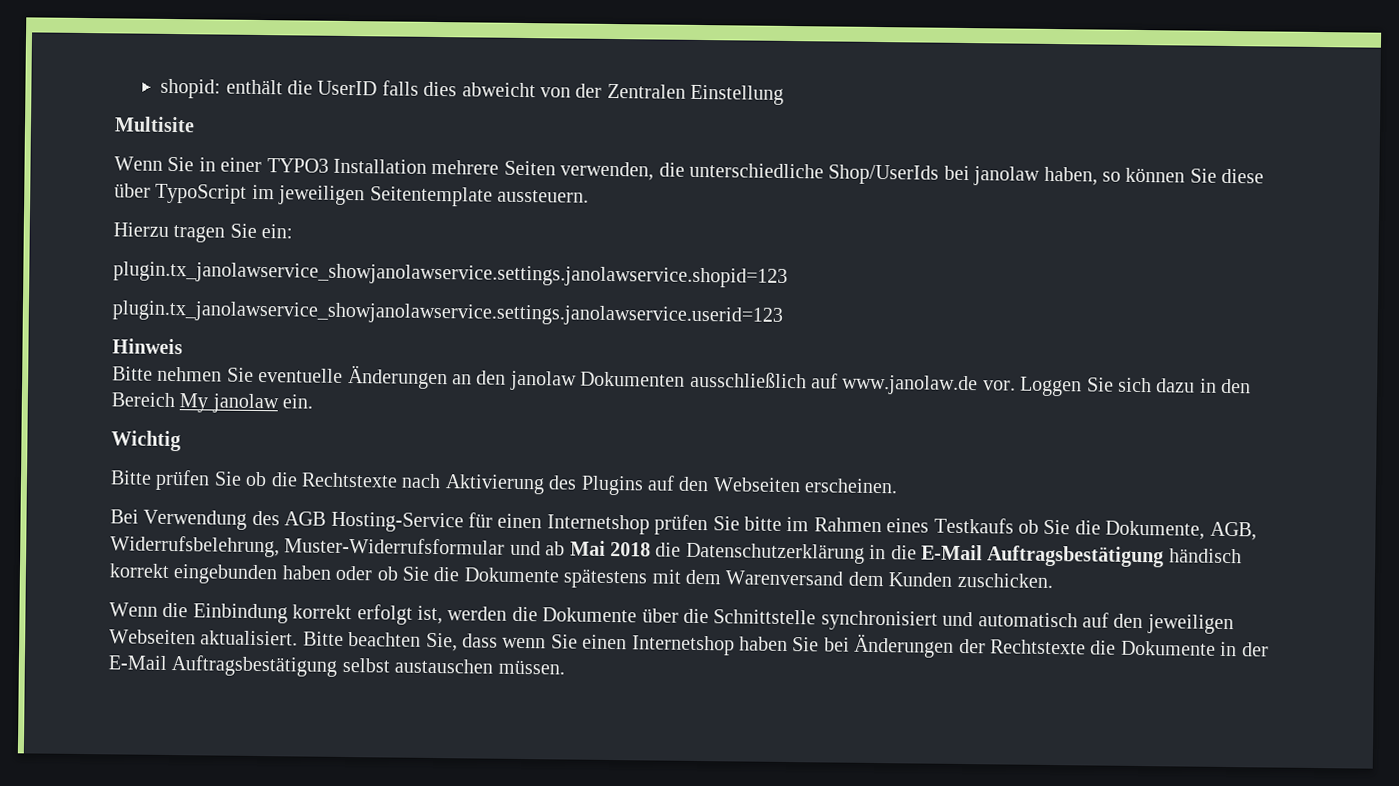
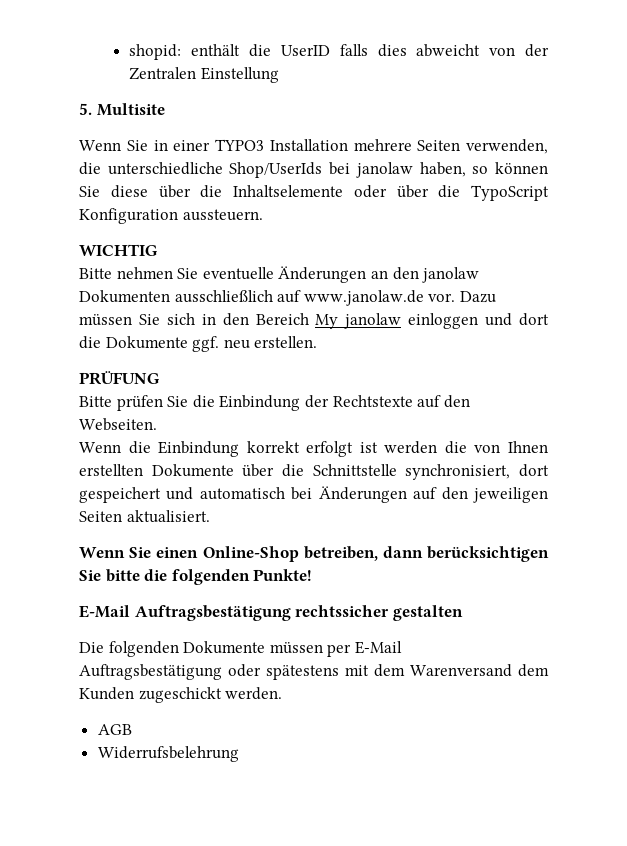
(785, 94) none -> [79,103,92,115] 5.
[155,183,589,207] [113,222,294,243] [113,261,788,288] [112,300,783,327] [112,338,183,355] TypoScript im jeweiligen Seitentemplate aussteuern. // Hierzu tragen Sie ein: // plugin.tx_janolawservice_showjanolawservice.settings.janolawservice.shopid=123 // plugin.tx_janolawservice_showjanolawservice.settings.janolawservice.userid=123 // Hinweis -> [200,185,549,201] [79,208,263,224] [79,244,157,256] die Inhaltselemente oder über die TypoScript Konfiguration aussteuern. // WICHTIG
[1019,376,1083,397] Loggen -> [459,291,496,303] [79,314,132,326] Dazu müssen
[1156,378,1196,393] dazu -> (195, 319) none
[282,394,314,409] [111,430,181,452] [110,469,899,496] [110,509,1257,541] [110,535,1242,568] [109,563,560,585] ein. // Wichtig // Bitte prüfen Sie ob die Rechtstexte nach Aktivierung des Plugins auf den Webseiten erscheinen. // Bei Verwendung des AGB Hosting-Service für einen Internetshop prüfen Sie bitte im Rahmen eines Testkaufs ob Sie die Dokumente, AGB, Widerrufsbelehrung, Muster-Widerrufsformular und ab Mai 2018 die Datenschutzerklärung in die E-Mail Auftragsbestätigung händisch korrekt eingebunden haben oder ob Sie die Dokumente -> [408,313,549,329] [79,336,318,352] [79,371,159,385] [79,395,470,411] [79,418,157,431] [79,441,548,457] [79,464,549,480] [79,486,548,503] [79,510,210,523] [79,546,549,562] [79,569,313,585] [79,605,463,621] [79,641,402,657] [79,664,261,680] einloggen und dort die Dokumente ggf. neu erstellen. // PRÜFUNG // Bitte prüfen Sie die Einbindung der Rechtstexte auf den Webseiten. // Wenn die Einbindung korrekt erfolgt ist werden die von Ihnen erstellten Dokumente über die Schnittstelle synchronisiert, dort gespeichert und automatisch bei Änderungen auf den jeweiligen Seiten aktualisiert. // Wenn Sie einen Online-Shop betreiben, dann berücksichtigen Sie bitte die folgenden Punkte! // E-Mail Auftragsbestätigung rechtssicher gestalten // Die folgenden Dokumente müssen per E-Mail Auftragsbestätigung oder
[956,572,1053,589] [109,602,1234,635] [109,629,1269,658] [108,655,565,677] zuschicken. // Wenn die Einbindung korrekt erfolgt ist, werden die Dokumente über die Schnittstelle synchronisiert und automatisch auf den jeweiligen Webseiten aktualisiert. Bitte beachten Sie, dass wenn Sie einen Internetshop haben Sie bei Änderungen der Rechtstexte die Dokumente in der E-Mail Auftragsbestätigung selbst austauschen müssen. -> [138,687,283,703] [97,724,132,735] [97,746,239,762] zugeschickt werden. // AGB // Widerrufsbelehrung

